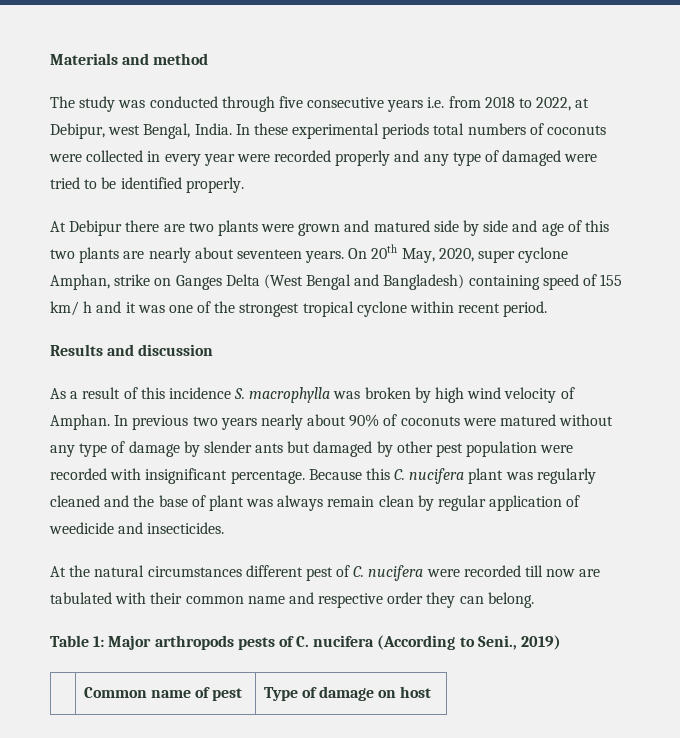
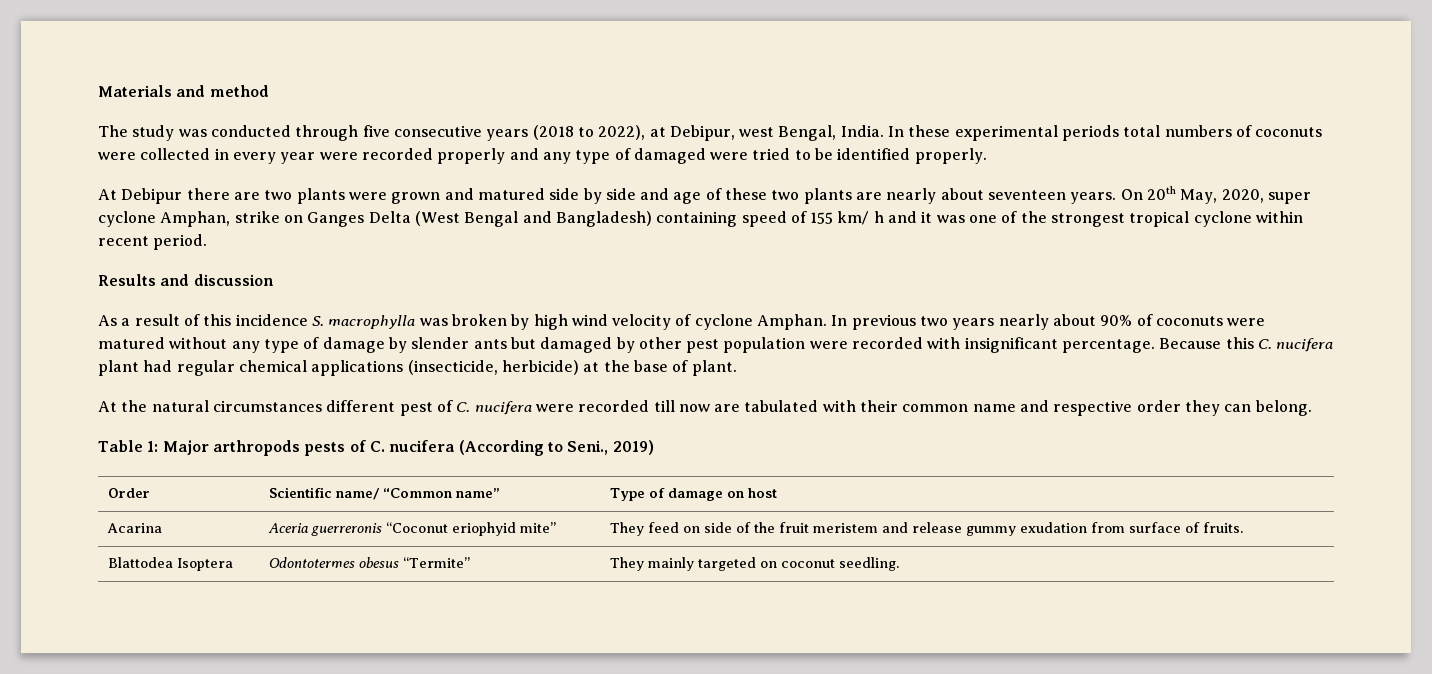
[427,96,572,111] i.e. from 2018 to 2022, -> [532,125,646,140] (2018 to 2022),
[584,220,609,232] this -> [725,188,768,200] these
(575, 393) none -> [694,314,753,330] cyclone
[505,468,596,484] [50,495,581,511] [49,522,225,534] was regularly cleaned and the base of plant was always remain clean by regular application of weedicide and insecticides. -> [143,360,737,376] had regular chemical applications (insecticide, herbicide) at the base of plant.
[83,687,243,701] | Common name of pest -> [108,488,151,498] [269,487,501,500] Order | Scientific name/ “Common name”
(432, 692) none -> [107,523,163,533] [268,522,557,536] [610,522,1244,536] [108,557,234,571] [269,557,471,568] [610,557,900,571] // Acarina | Aceria guerreronis “Coconut eriophyid mite” | They feed on side of the fruit meristem and release gummy exudation from surface of fruits. // Blattodea Isoptera | Odontotermes obesus “Termite” | They mainly targeted on coconut seedling.

